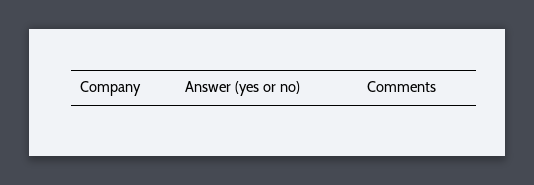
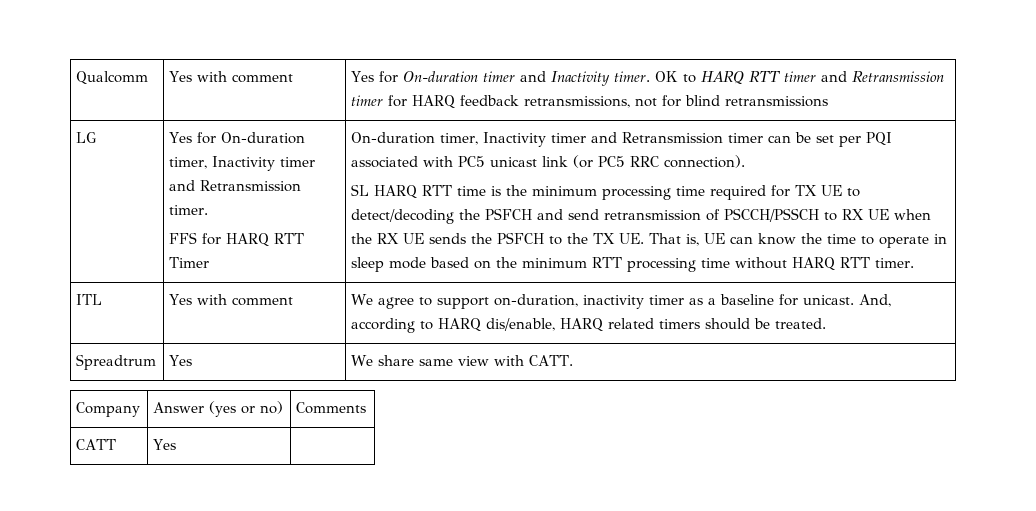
(80, 88) none -> [76,71,149,85] [169,71,294,83] [351,71,945,86] [351,95,829,109] [76,132,97,143] [169,132,306,144] [169,156,316,171] [169,180,302,192] [169,205,209,215] [169,232,305,247] [169,257,210,268] [351,132,893,147] [351,155,746,168] [351,184,861,200] [351,208,932,224] [351,232,948,248] [351,257,915,272] [76,294,103,305] [169,294,294,306] [351,294,892,309] [351,318,827,333] [76,354,157,370] [169,355,193,366] [351,355,574,366] Qualcomm | Yes with comment | Yes for On-duration timer and Inactivity timer. OK to HARQ RTT timer and Retransmission timer for HARQ feedback retransmissions, not for blind retransmissions // LG | Yes for On-duration timer, Inactivity timer and Retransmission timer. // FFS for HARQ RTT Timer | On-duration timer, Inactivity timer and Retransmission timer can be set per PQI associated with PC5 unicast link (or PC5 RRC connection). // SL HARQ RTT time is the minimum processing time required for TX UE to detect/decoding the PSFCH and send retransmission of PSCCH/PSSCH to RX UE when the RX UE sends the PSFCH to the TX UE. That is, UE can know the time to operate in sleep mode based on the minimum RTT processing time without HARQ RTT timer. // ITL | Yes with comment | We agree to support on-duration, inactivity timer as a baseline for unicast. And, according to HARQ dis/enable, HARQ related timers should be treated. // Spreadtrum | Yes | We share same view with CATT. //
(437, 86) none -> [76,439,117,450] [153,439,177,450] // CATT | Yes |

